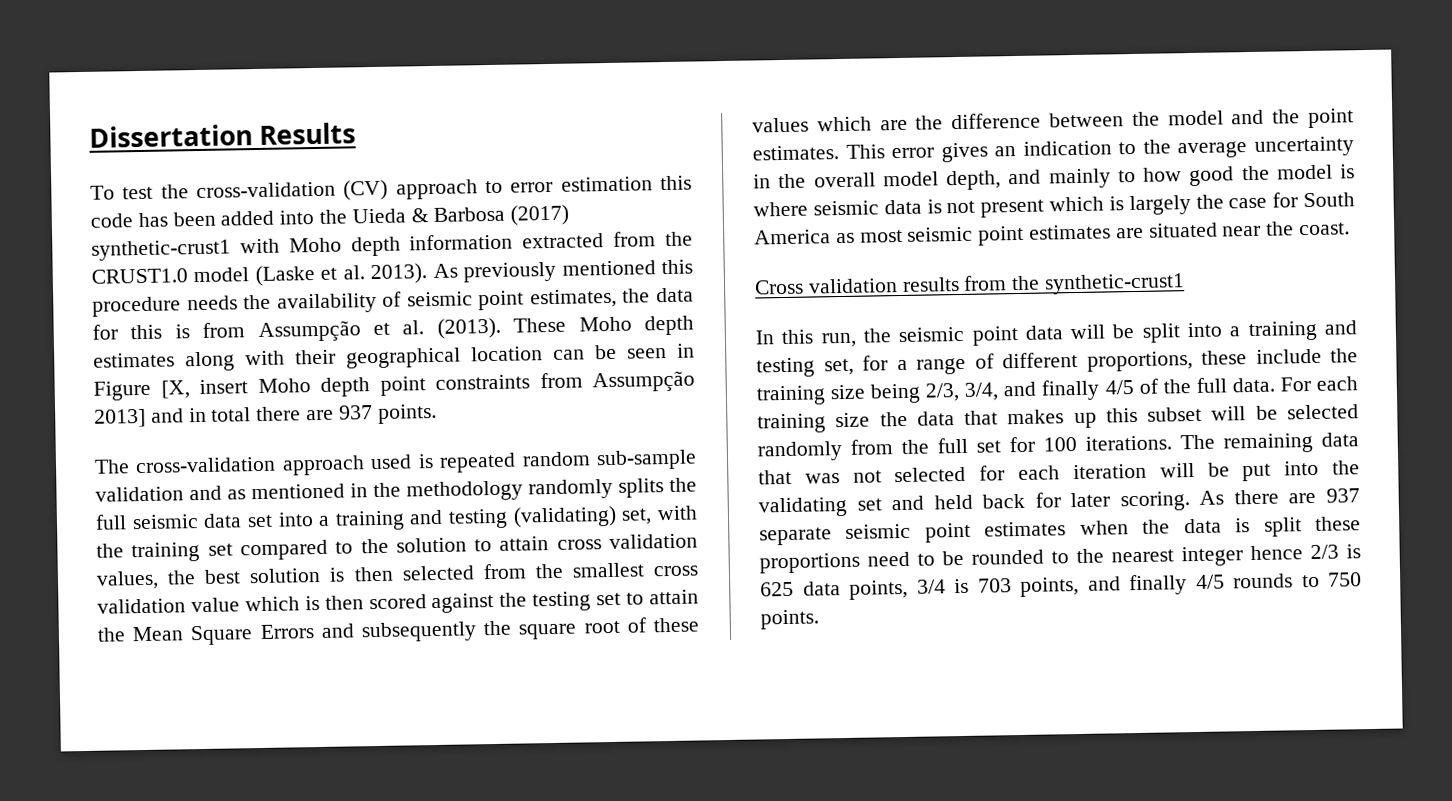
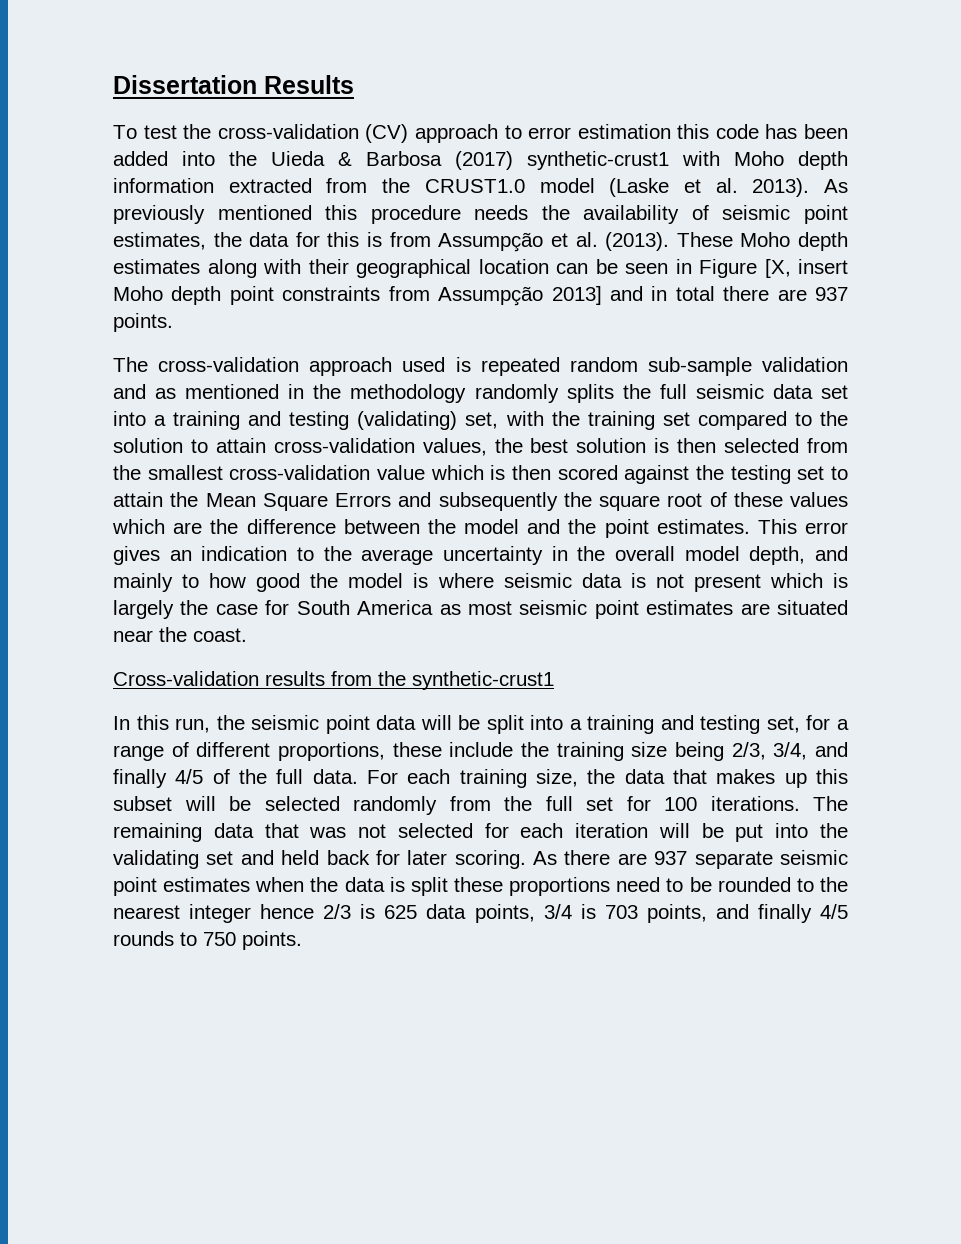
[556,533,698,550] cross validation -> [273,438,415,453] cross-validation
[653,565,699,577] [97,598,186,614] cross validation -> [229,465,371,480] cross-validation
[754,278,898,295] Cross validation -> [113,671,259,686] Cross-validation
[835,412,871,428] size -> [536,769,578,787] size,

